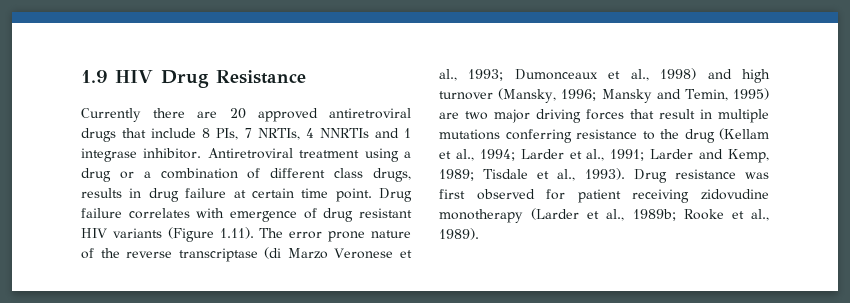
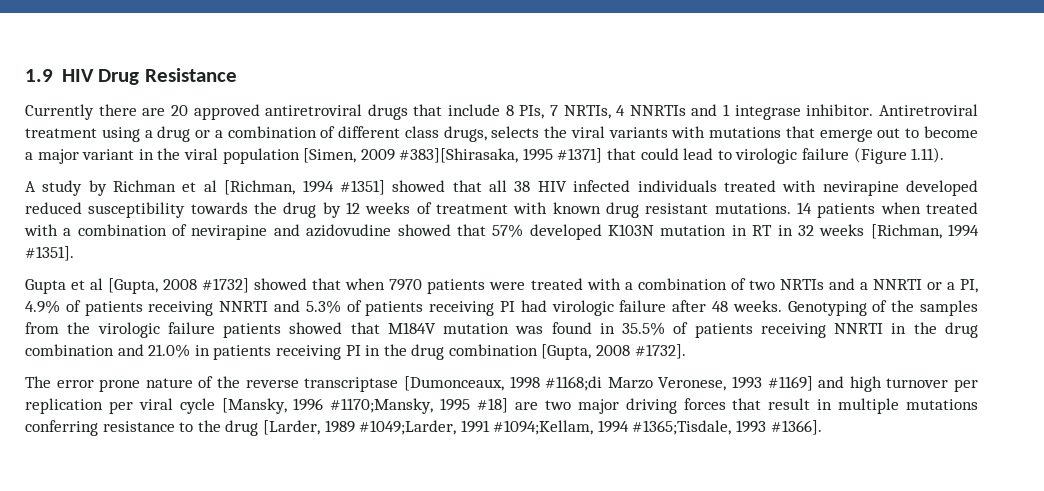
[81,188,412,202] [81,208,412,222] [81,227,254,242] results in drug failure at certain time point. Drug failure correlates with emergence of drug resistant HIV variants (Figure 1.11). -> [491,126,978,142] [25,147,945,164] [25,180,978,196] [25,202,979,218] [24,224,979,240] [25,246,74,261] [25,278,978,294] [25,300,978,316] [25,322,979,338] [25,344,686,360] selects the viral variants with mutations that emerge out to become a major variant in the viral population [Simen, 2009 #383][Shirasaka, 1995 #1371] that could lead to virologic failure (Figure 1.11). // A study by Richman et al [Richman, 1994 #1351] showed that all 38 HIV infected individuals treated with nevirapine developed reduced susceptibility towards the drug by 12 weeks of treatment with known drug resistant mutations. 14 patients when treated with a combination of nevirapine and azidovudine showed that 57% developed K103N mutation in RT in 32 weeks [Richman, 1994 #1351]. // Gupta et al [Gupta, 2008 #1732] showed that when 7970 patients were treated with a combination of two NRTIs and a NNRTI or a PI, 4.9% of patients receiving NNRTI and 5.3% of patients receiving PI had virologic failure after 48 weeks. Genotyping of the samples from the virologic failure patients showed that M184V mutation was found in 35.5% of patients receiving NNRTI in the drug combination and 21.0% in patients receiving PI in the drug combination [Gupta, 2008 #1732]. //
[264,247,413,259] [439,68,770,83] [439,88,769,103] (di Marzo Veronese et al., 1993; Dumonceaux et al., 1998) and high turnover (Mansky, 1996; Mansky and Temin, 1995) -> [403,376,978,392] [25,398,509,414] [Dumonceaux, 1998 #1168;di Marzo Veronese, 1993 #1169] and high turnover per replication per viral cycle [Mansky, 1996 #1170;Mansky, 1995 #18]
[719,128,769,140] [439,149,769,163] [439,168,769,183] [439,189,769,203] [439,208,769,223] [439,228,479,240] (Kellam et al., 1994; Larder et al., 1991; Larder and Kemp, 1989; Tisdale et al., 1993). Drug resistance was first observed for patient receiving zidovudine monotherapy (Larder et al., 1989b; Rooke et al., 1989). -> [262,420,822,435] [Larder, 1989 #1049;Larder, 1991 #1094;Kellam, 1994 #1365;Tisdale, 1993 #1366].

